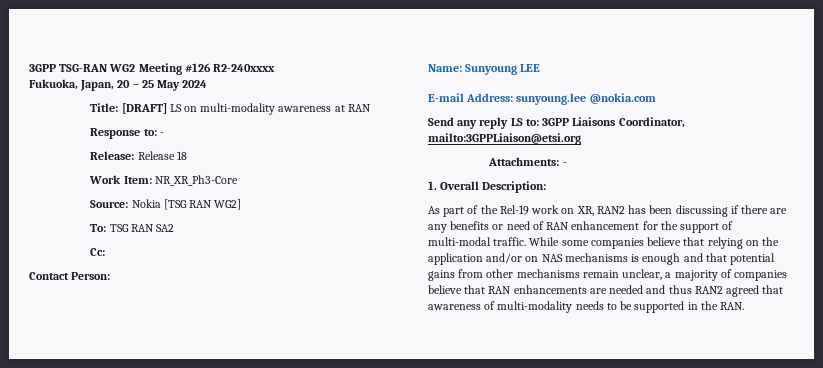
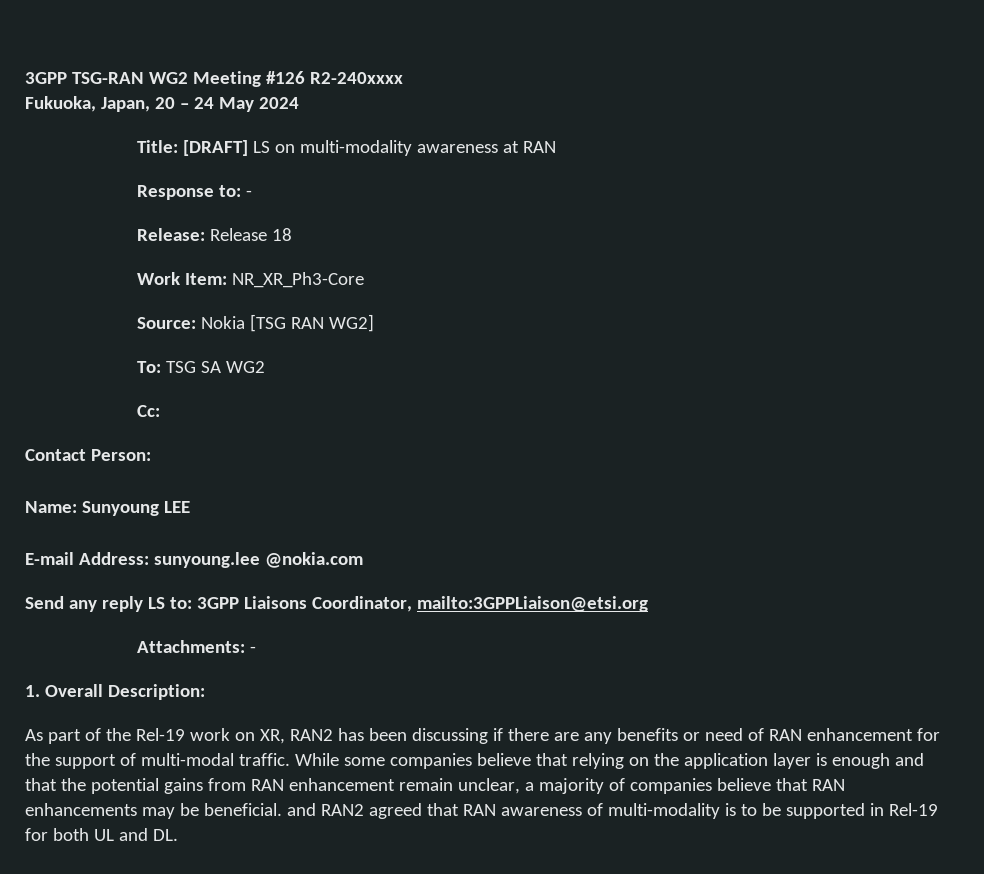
[141,80,154,88] 25 -> [193,97,214,109] 24
[130,224,174,232] RAN SA2 -> [200,361,265,373] SA WG2
[486,253,628,264] and/or on NAS mechanisms -> [772,753,811,769] layer
(727, 257) none -> [60,778,86,791] the
[486,269,580,278] other mechanisms -> [250,778,395,791] RAN enhancement
[589,285,692,294] are needed and thus -> [141,803,316,819] may be beneficial. and
(784, 289) none -> [462,804,496,816] RAN
[575,301,604,310] needs -> [724,803,736,816] is
[700,301,745,310] the RAN. -> [888,803,938,816] [25,828,178,841] Rel-19 for both UL and DL.

